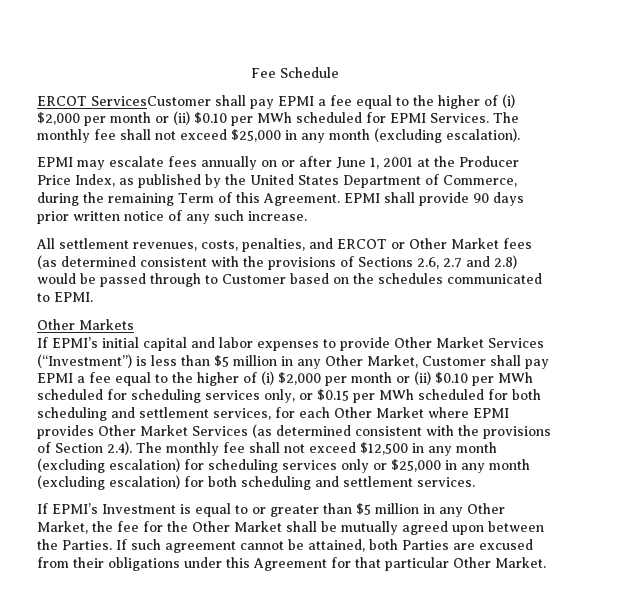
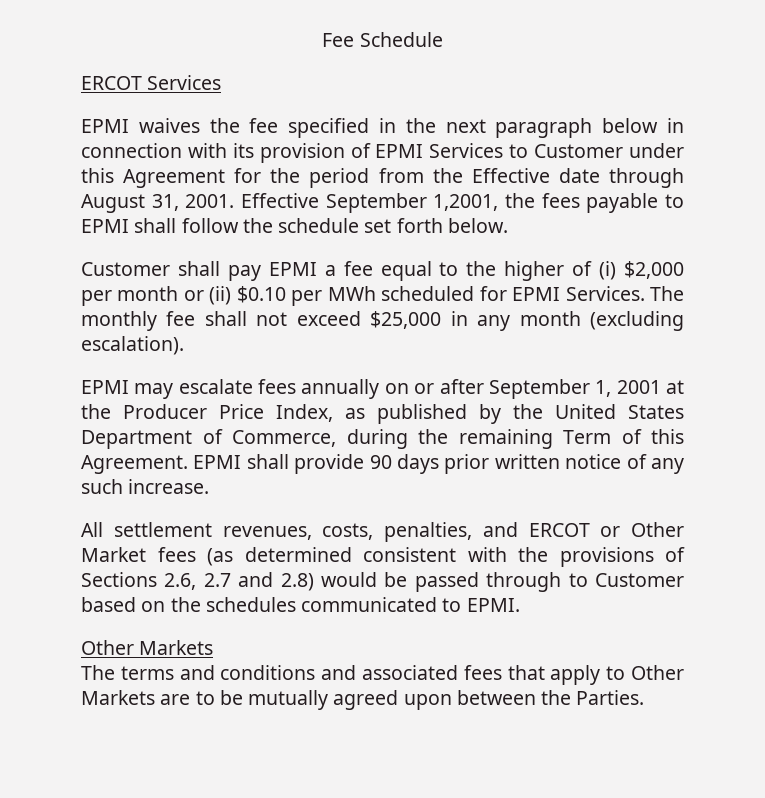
[91,96,211,106] ServicesCustomer -> [147,75,222,90] [81,118,684,138] [81,143,685,163] [81,168,684,188] [81,193,684,213] [81,218,508,233] [81,262,170,276] Services // EPMI waives the fee specified in the next paragraph below in connection with its provision of EPMI Services to Customer under this Agreement for the period from the Effective date through August 31, 2001. Effective September 1,2001, the fees payable to EPMI shall follow the schedule set forth below. // Customer
[336,157,366,169] June -> [488,379,590,399] September
[37,337,544,351] [37,354,549,369] [37,371,533,386] [37,389,541,403] [37,407,509,421] [37,424,551,439] [37,441,497,456] [37,458,530,473] [37,475,475,490] [37,503,505,517] [37,521,317,534] If EPMI’s initial capital and labor expenses to provide Other Market Services (“Investment”) is less than $5 million in any Other Market, Customer shall pay EPMI a fee equal to the higher of (i) $2,000 per month or (ii) $0.10 per MWh scheduled for scheduling services only, or $0.15 per MWh scheduled for both scheduling and settlement services, for each Other Market where EPMI provides Other Market Services (as determined consistent with the provisions of Section 2.4). The monthly fee shall not exceed $12,500 in any month (excluding escalation) for scheduling services only or $25,000 in any month (excluding escalation) for both scheduling and settlement services. // If EPMI’s Investment is equal to or greater than $5 million in any Other Market, the fee for the Other Market shall -> [81,665,684,685] [81,690,215,705] The terms and conditions and associated fees that apply to Other Markets are to
[116,539,533,553] [37,557,546,571] If such agreement cannot be attained, both Parties are excused from their obligations under this Agreement for that particular Other Market. -> (645, 697) none

